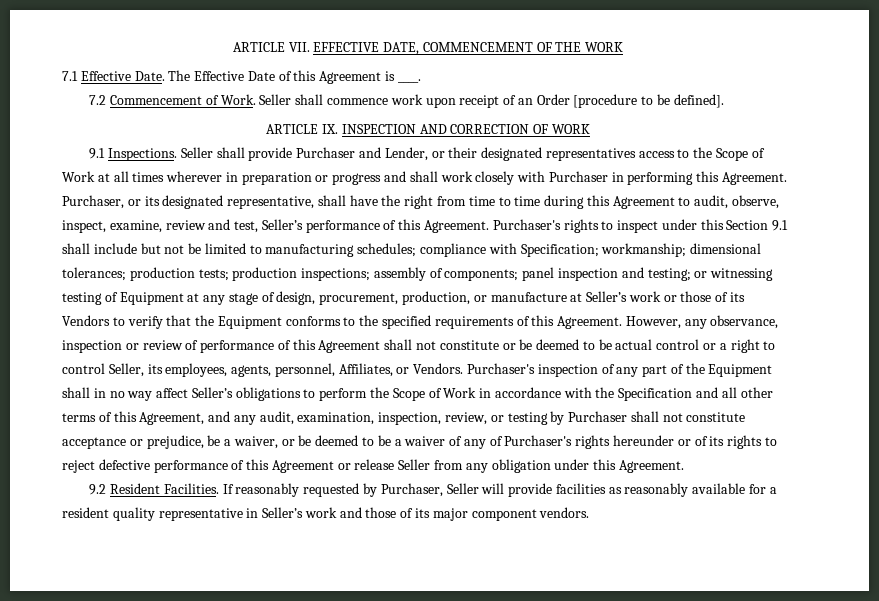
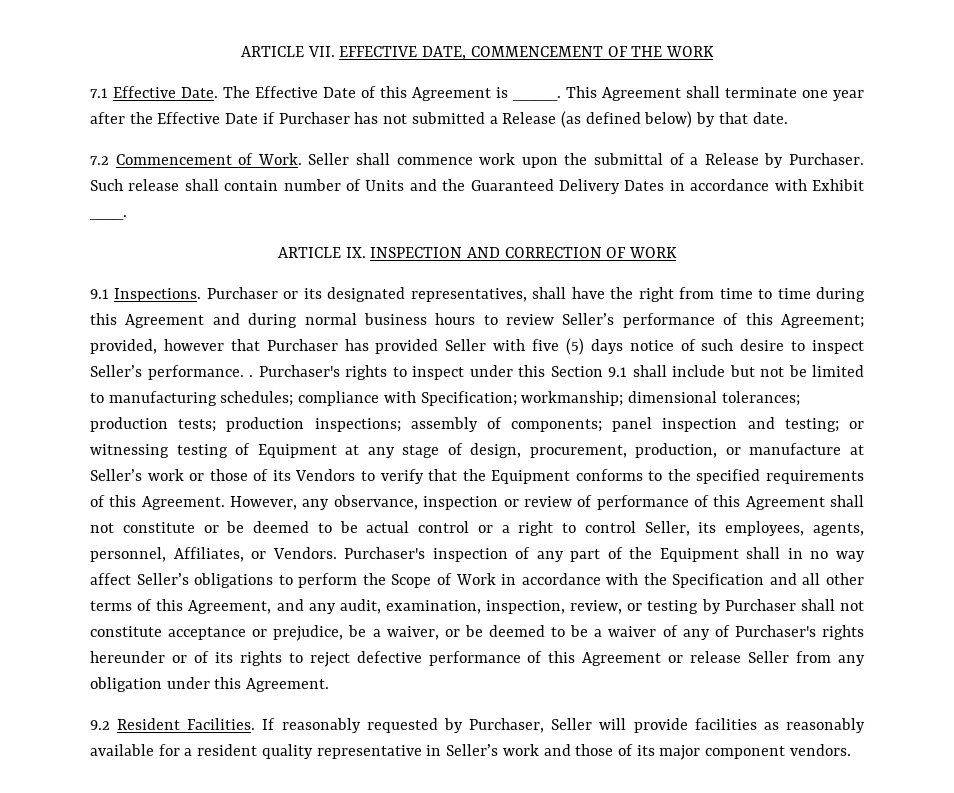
(421, 81) none -> [566,86,864,101] [90,111,788,128] This Agreement shall terminate one year after the Effective Date if Purchaser has not submitted a Release (as defined below) by that date.
[459,94,724,108] receipt of an Order [procedure to be defined]. -> [564,153,865,168] [90,179,864,194] [90,215,127,220] the submittal of a Release by Purchaser. Such release shall contain number of Units and the Guaranteed Delivery Dates in accordance with Exhibit ___.
[180,147,765,161] [62,171,788,185] [62,195,124,209] Seller shall provide Purchaser and Lender, or their designated representatives access to the Scope of Work at all times wherever in preparation or progress and shall work closely with Purchaser in performing this Agreement. Purchaser, -> [206,287,278,299] Purchaser
[227,196,315,209] representative, -> [410,288,527,302] representatives,
[678,195,780,209] [62,219,490,233] to audit, observe, inspect, examine, review and test, Seller’s performance of this Agreement. -> [212,313,864,328] [90,338,864,355] [90,365,253,380] and during normal business hours to review Seller’s performance of this Agreement; provided, however that Purchaser has provided Seller with five (5) days notice of such desire to inspect Seller’s performance. .

